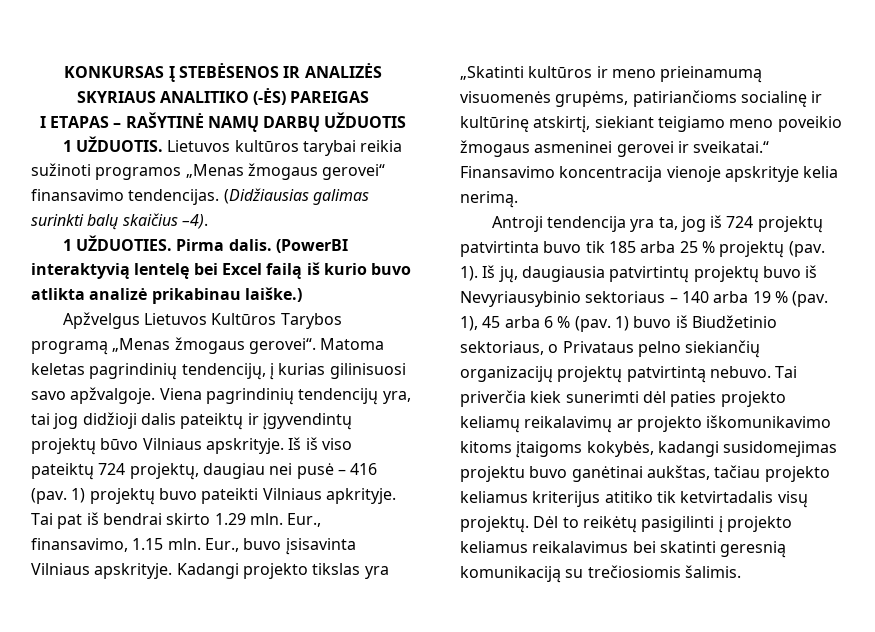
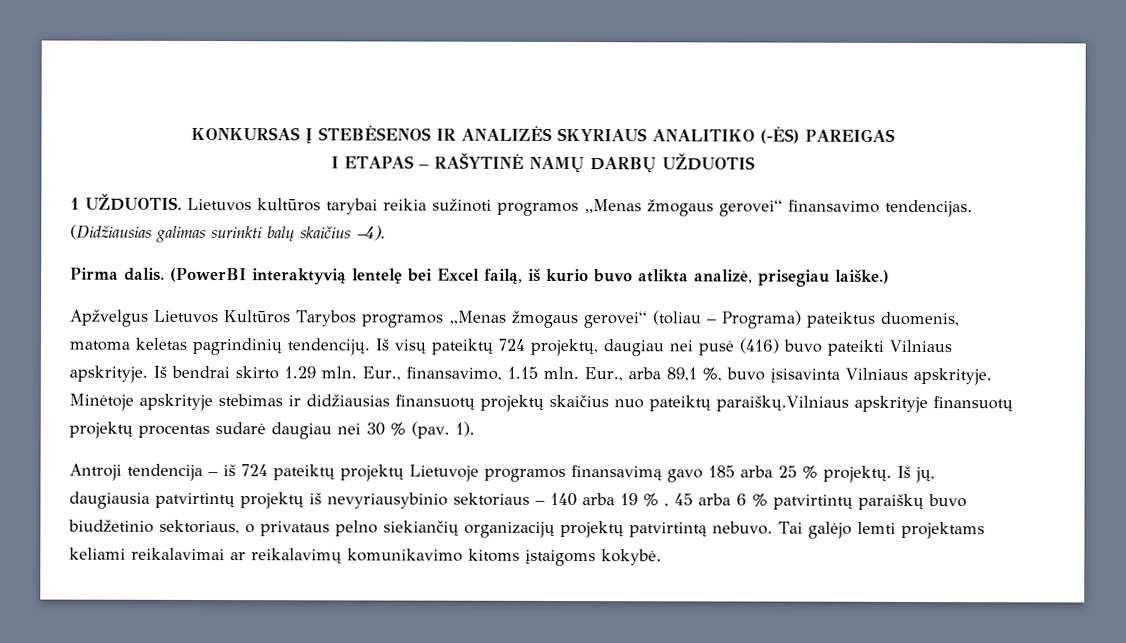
[62,235,172,251] 1 UŽDUOTIES. -> (386, 233) none
[266,263,303,279] failą -> [484,268,523,285] failą,
[89,288,241,304] analizė prikabinau -> [694,269,830,287] analizė, prisegiau
[31,337,385,355] [31,363,406,380] [31,387,411,405] [31,412,352,430] [31,437,352,455] programą „Menas žmogaus gerovei“. Matoma keletas pagrindinių tendencijų, į kurias gilinisuosi savo apžvalgoje. Viena pagrindinių tendencijų yra, tai jog didžioji dalis pateiktų ir įgyvendintų projektų būvo Vilniaus apskrityje. Iš iš viso -> [360,310,960,329] [69,337,426,356] programos „Menas žmogaus gerovei“ (toliau – Programa) pateiktus duomenis, matoma keletas pagrindinių tendencijų. Iš visų
[337,463,378,475] [31,488,396,505] [31,512,99,529] – 416 (pav. 1) projektų buvo pateikti Vilniaus apkrityje. Tai pat iš -> [739,338,952,356] [69,365,167,383] (416) buvo pateikti Vilniaus apskrityje. Iš
(239, 545) none -> [627,367,722,382] arba 89,1 %,
[176,563,389,579] [460,66,763,83] [460,90,823,107] [460,116,842,133] [460,140,770,157] [460,166,839,182] [460,191,518,208] [491,215,823,233] [460,241,605,257] Kadangi projekto tikslas yra „Skatinti kultūros ir meno prieinamumą visuomenės grupėms, patiriančioms socialinę ir kultūrinę atskirtį, siekiant teigiamo meno poveikio žmogaus asmeninei gerovei ir sveikatai.“ Finansavimo koncentracija vienoje apskrityje kelia nerimą. // Antroji tendencija yra ta, jog iš 724 projektų patvirtinta buvo tik -> [69,393,1013,414] [69,421,475,440] [69,463,703,483] Minėtoje apskrityje stebimas ir didžiausias finansuotų projektų skaičius nuo pateiktų paraiškų.Vilniaus apskrityje finansuotų projektų procentas sudarė daugiau nei 30 % (pav. 1). // Antroji tendencija – iš 724 pateiktų projektų Lietuvoje programos finansavimą gavo
[719,241,825,258] [460,266,478,281] projektų (pav. 1). -> [823,465,892,483] projektų.
[762,265,818,278] [460,291,581,307] buvo iš Nevyriausybinio -> [309,492,448,509] iš nevyriausybinio
[792,291,829,307] [460,316,478,331] (pav. 1), -> [664,503,669,508] ,
[574,315,777,332] (pav. 1) buvo iš Biudžetinio -> [773,493,967,511] [68,519,154,533] patvirtintų paraiškų buvo biudžetinio
[562,341,634,353] Privataus -> [260,521,330,537] privataus
[460,390,786,407] [460,415,832,433] [460,441,838,458] [460,465,830,482] [460,491,808,508] [460,516,792,533] [460,541,787,558] [460,565,741,583] priverčia kiek sunerimti dėl paties projekto keliamų reikalavimų ar projekto iškomunikavimo kitoms įtaigoms kokybės, kadangi susidomejimas projektu buvo ganėtinai aukštas, tačiau projekto keliamus kriterijus atitiko tik ketvirtadalis visų projektų. Dėl to reikėtų pasigilinti į projekto keliamus reikalavimus bei skatinti geresnią komunikaciją su trečiosiomis šalimis. -> [807,521,985,540] [69,547,662,567] galėjo lemti projektams keliami reikalavimai ar reikalavimų komunikavimo kitoms įstaigoms kokybė.

